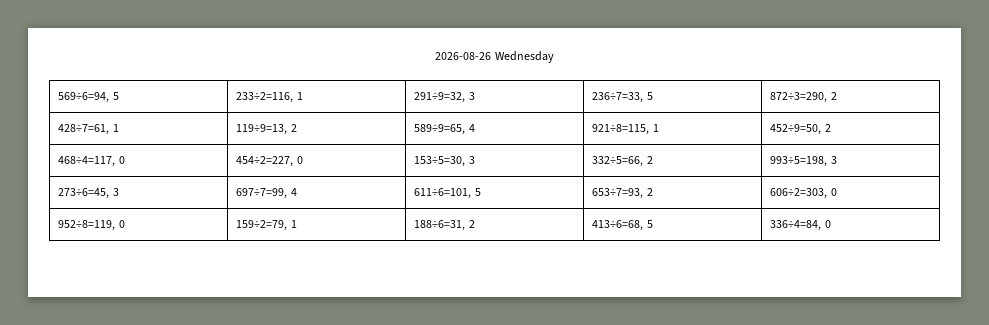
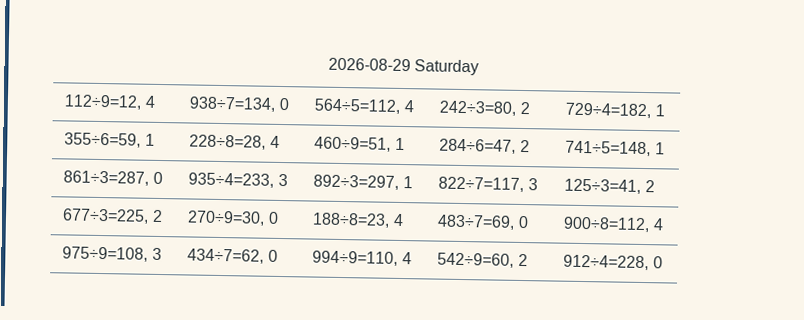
[435,51,554,63] [58,92,119,103] [236,92,303,103] [414,92,475,103] [592,92,653,103] [770,92,837,103] [58,124,119,135] [236,124,297,135] [414,124,475,135] [592,124,659,135] [770,124,831,135] [58,156,125,167] [236,156,303,167] [414,156,475,167] [592,156,653,167] [770,156,837,167] [58,188,119,199] [236,188,297,199] [414,188,481,199] [592,188,653,199] [770,188,837,199] [58,220,125,231] [236,220,297,231] [414,220,475,231] [592,220,653,231] [770,220,822,231] 2026-08-26 Wednesday // 569÷6=94, 5 | 233÷2=116, 1 | 291÷9=32, 3 | 236÷7=33, 5 | 872÷3=290, 2 // 428÷7=61, 1 | 119÷9=13, 2 | 589÷9=65, 4 | 921÷8=115, 1 | 452÷9=50, 2 // 468÷4=117, 0 | 454÷2=227, 0 | 153÷5=30, 3 | 332÷5=66, 2 | 993÷5=198, 3 // 273÷6=45, 3 | 697÷7=99, 4 | 611÷6=101, 5 | 653÷7=93, 2 | 606÷2=303, 0 // 952÷8=119, 0 | 159÷2=79, 1 | 188÷6=31, 2 | 413÷6=68, 5 | 336÷4=84, -> [327,57,480,76] [64,94,156,110] [189,96,290,112] [314,98,414,114] [439,100,530,116] [565,102,665,119] [64,132,155,148] [189,134,280,150] [314,136,405,152] [439,138,530,154] [565,140,665,157] [63,170,163,186] [188,172,288,188] [313,174,413,190] [438,176,538,193] [564,178,655,194] [62,208,163,224] [187,210,279,226] [312,212,404,228] [437,214,529,230] [563,216,664,233] [62,246,162,262] [187,248,278,264] [312,250,412,266] [437,252,528,268] [563,254,650,271] 2026-08-29 Saturday // 112÷9=12, 4 | 938÷7=134, 0 | 564÷5=112, 4 | 242÷3=80, 2 | 729÷4=182, 1 // 355÷6=59, 1 | 228÷8=28, 4 | 460÷9=51, 1 | 284÷6=47, 2 | 741÷5=148, 1 // 861÷3=287, 0 | 935÷4=233, 3 | 892÷3=297, 1 | 822÷7=117, 3 | 125÷3=41, 2 // 677÷3=225, 2 | 270÷9=30, 0 | 188÷8=23, 4 | 483÷7=69, 0 | 900÷8=112, 4 // 975÷9=108, 3 | 434÷7=62, 0 | 994÷9=110, 4 | 542÷9=60, 2 | 912÷4=228,

